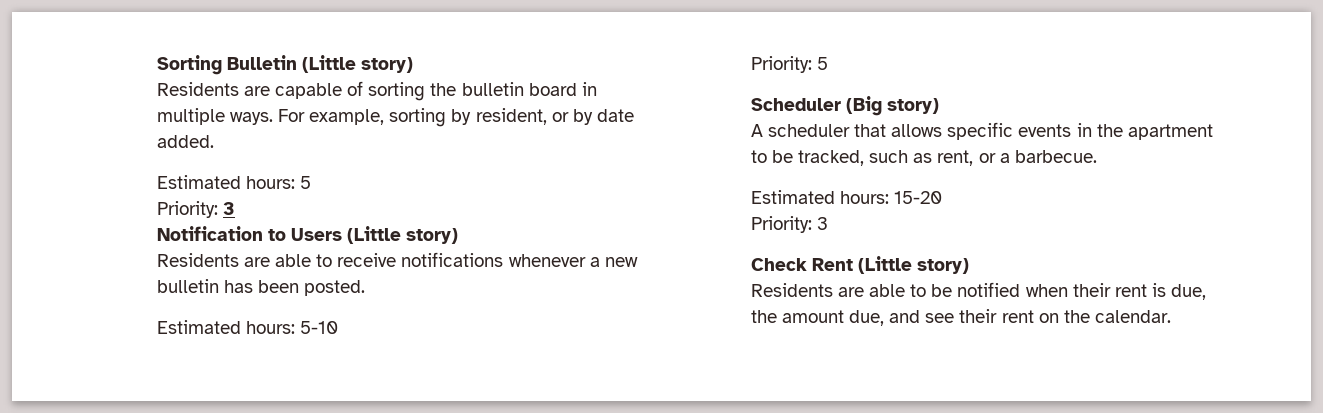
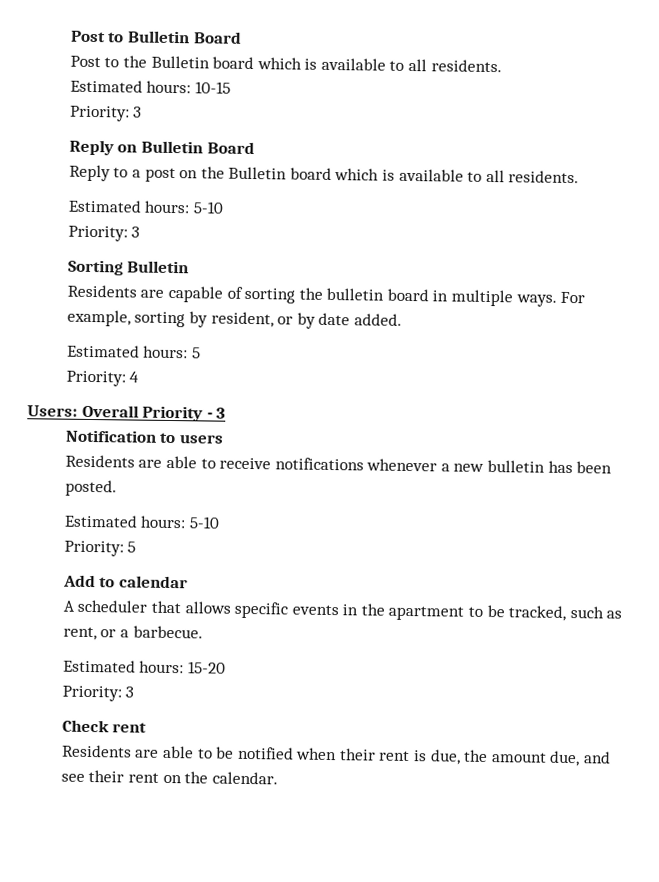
(156, 65) none -> [69,30,242,44] [69,55,502,73] [69,79,231,94] [69,105,143,122] [68,139,255,156] [68,164,580,184] [67,199,223,214] [67,225,141,242] Post to Bulletin Board // Post to the Bulletin board which is available to all residents. // Estimated hours: 10-15 // Priority: 3 // Reply on Bulletin Board // Reply to a post on the Bulletin board which is available to all residents. // Estimated hours: 5-10 // Priority: 3 //
[301,55,414,73] (Little story) -> (190, 267) none
(218, 209) none -> [129,371,140,383] [27,404,213,422] 4 // Users: Overall Priority -
[290,226,459,244] Users (Little story) -> [178,434,224,444] users
[750,96,939,116] Scheduler (Big story) -> [62,574,188,589] Add to calendar
[811,256,970,274] Rent (Little story) -> [112,722,148,733] rent

